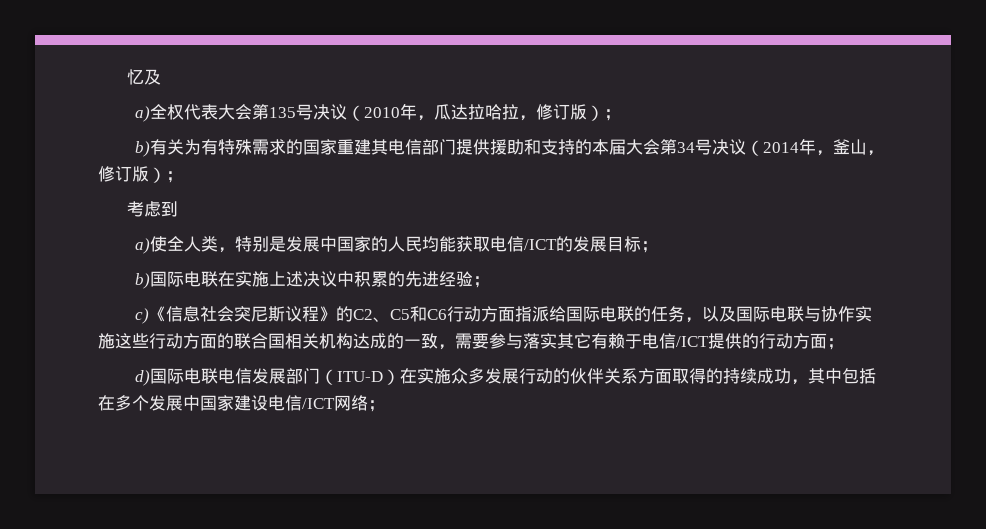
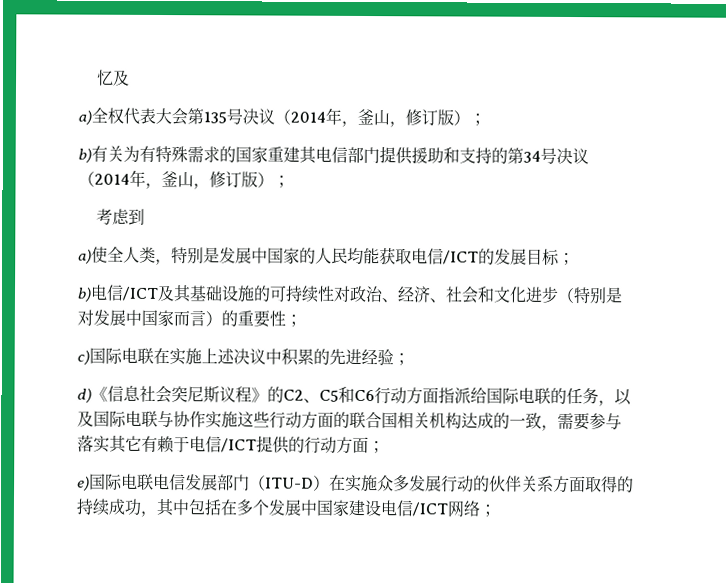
[364,103,520,121] 2010年，瓜达拉哈拉 -> [290,107,390,127] 2014年，釜山
[592,139,661,155] 本届大会 -> (508, 155) none
(151, 281) none -> [90,284,623,305] [77,309,302,328] [77,350,90,365] 电信/ICT及其基础设施的可持续性对政治、经济、社会和文化进步（特别是对发展中国家而言）的重要性； // c)
[135,308,150,324] c) -> [77,388,92,403] d)
[135,370,151,386] d) -> [77,476,90,491] e)

